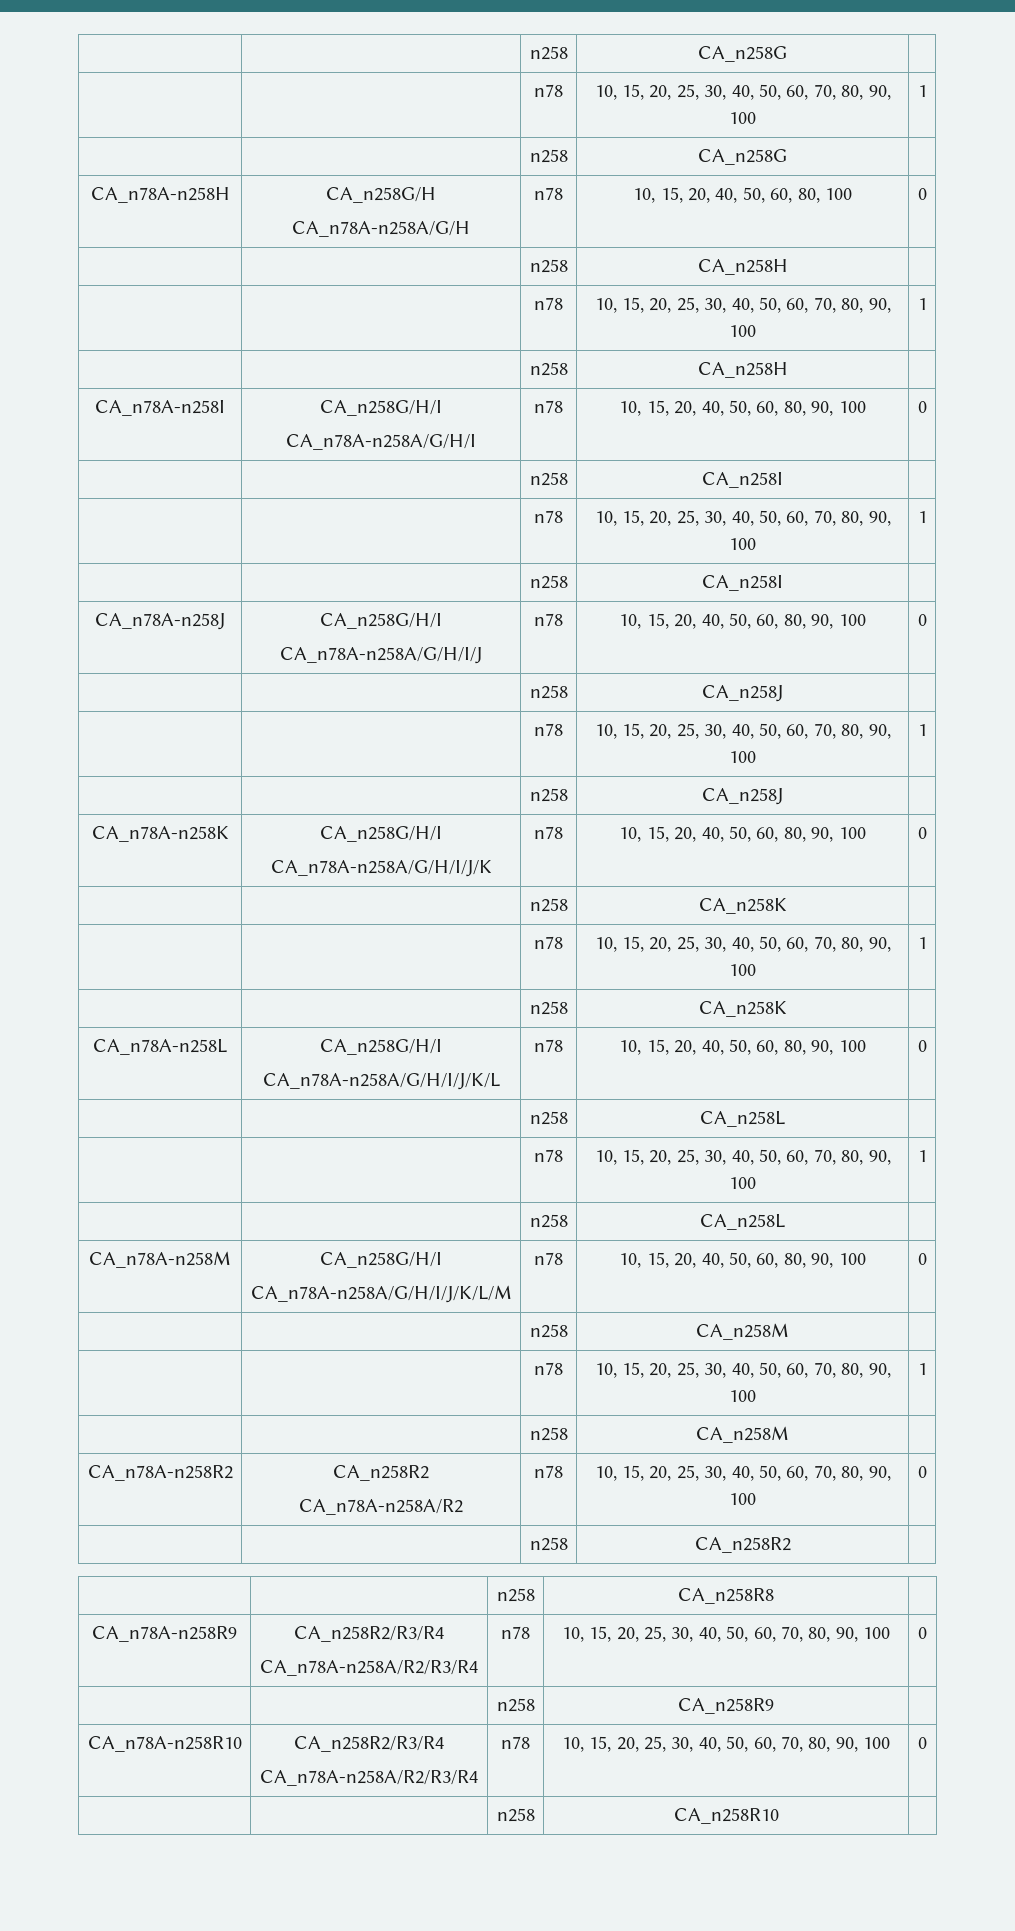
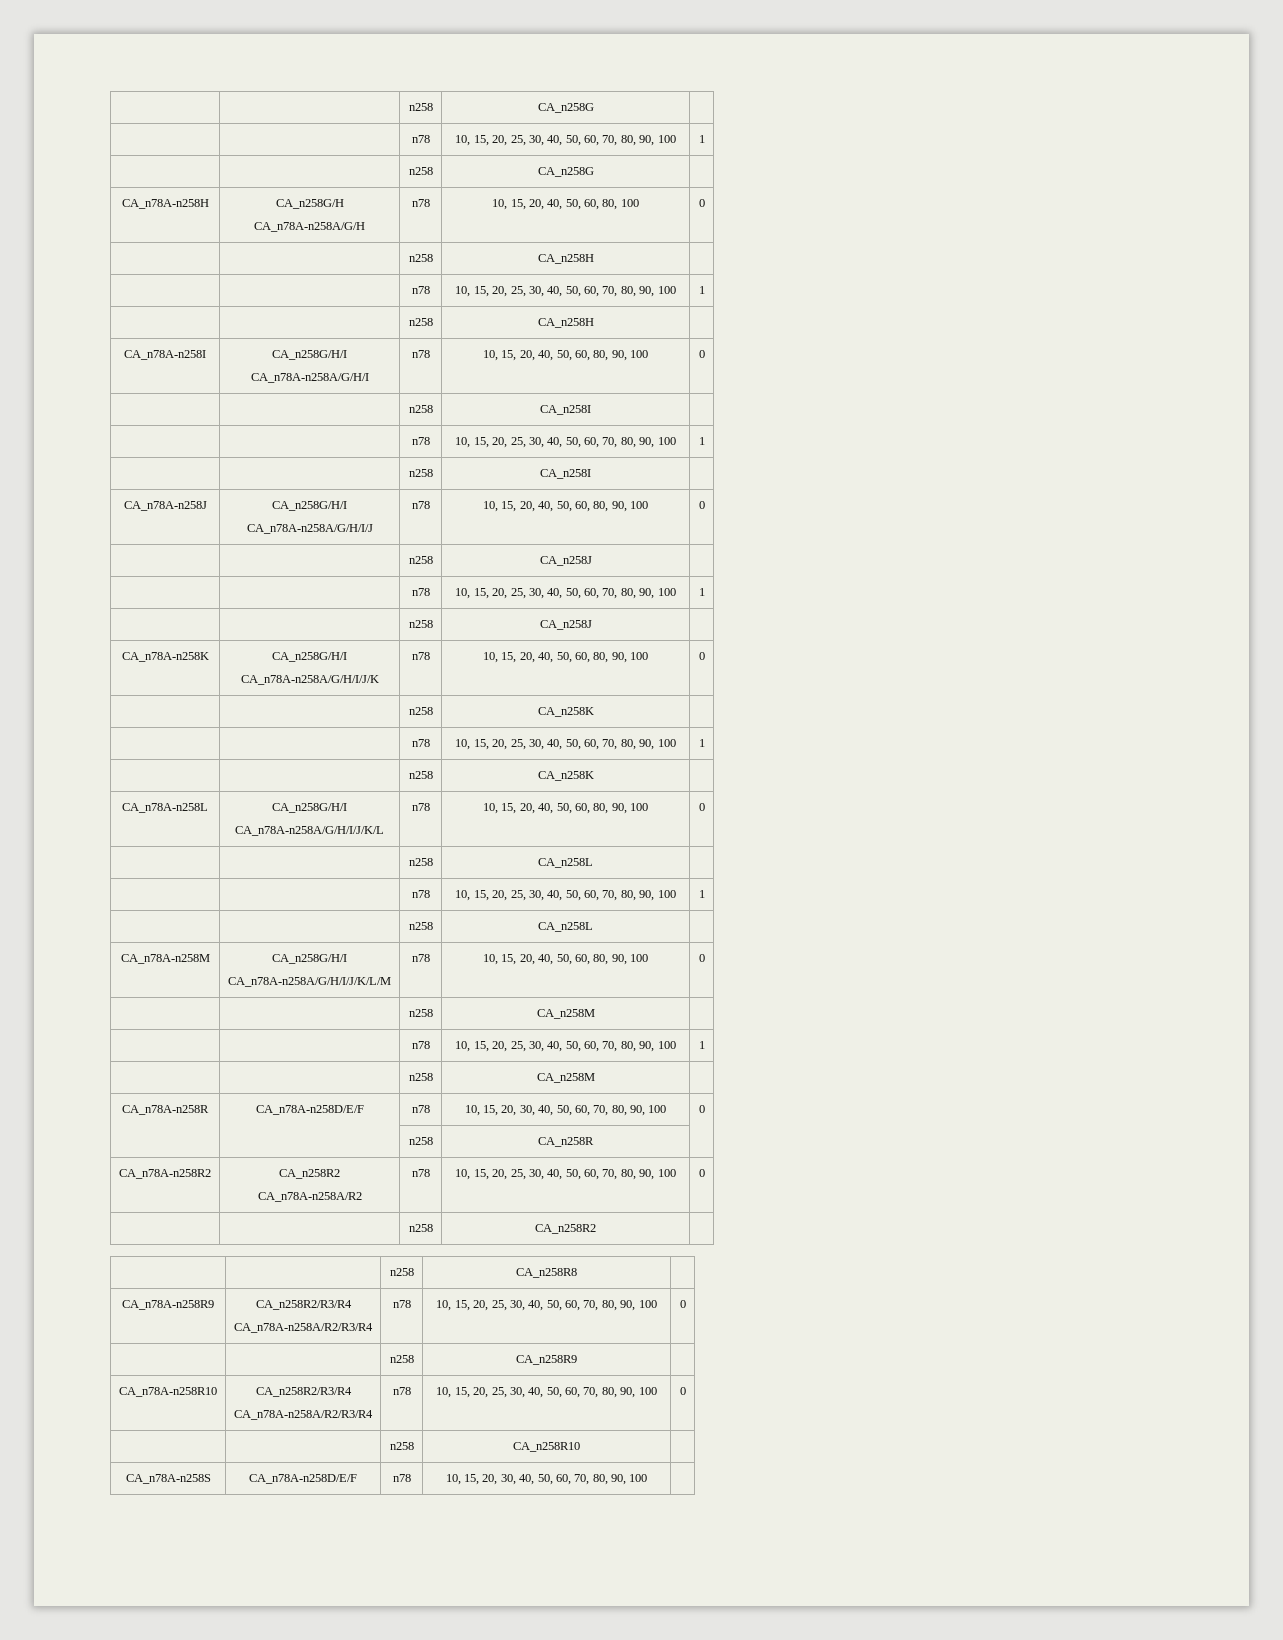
(789, 1434) none -> [122,1105,209,1115] [255,1105,364,1115] [411,1105,430,1113] [464,1105,667,1116] [698,1105,705,1113] [408,1137,433,1145] [538,1137,594,1147] // CA_n78A-n258R | CA_n78A-n258D/E/F | n78 | 10, 15, 20, 30, 40, 50, 60, 70, 80, 90, 100 | 0 // | | n258 | CA_n258R |
(779, 1816) none -> [125,1474,211,1484] [249,1474,357,1484] [392,1474,411,1482] [445,1474,648,1485] // CA_n78A-n258S | CA_n78A-n258D/E/F | n78 | 10, 15, 20, 30, 40, 50, 60, 70, 80, 90, 100 |

